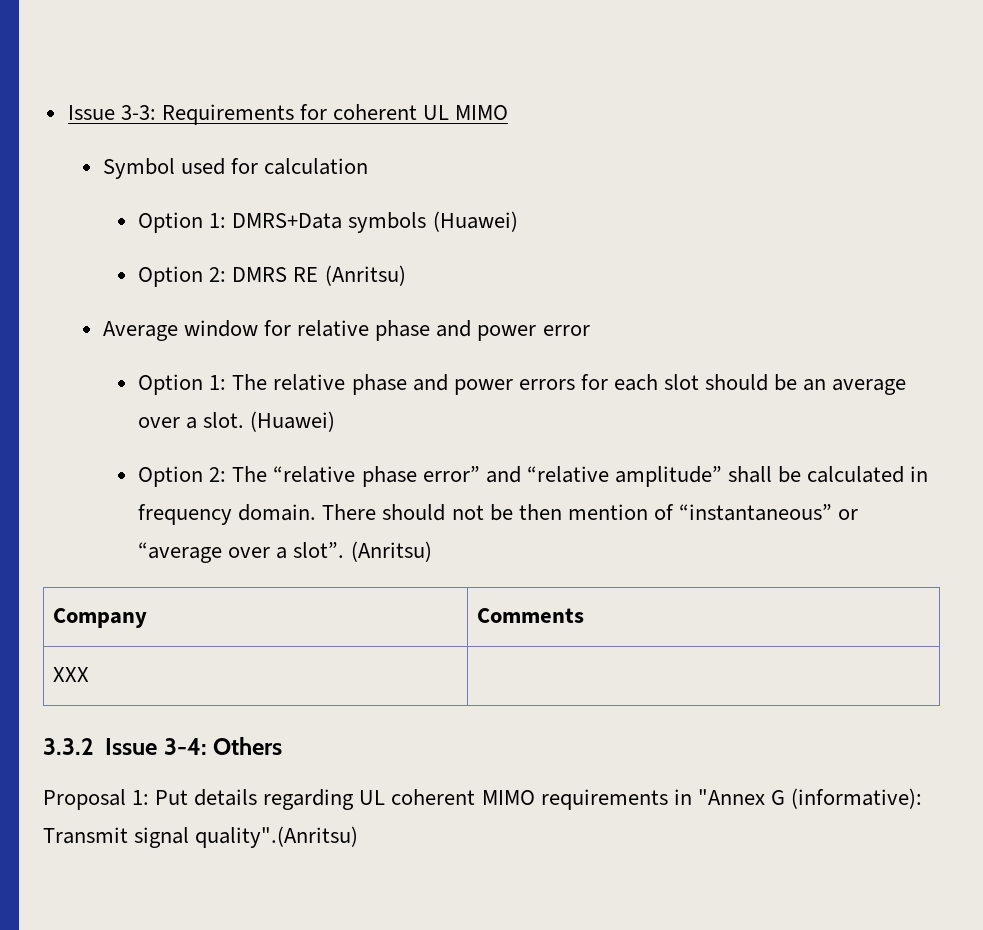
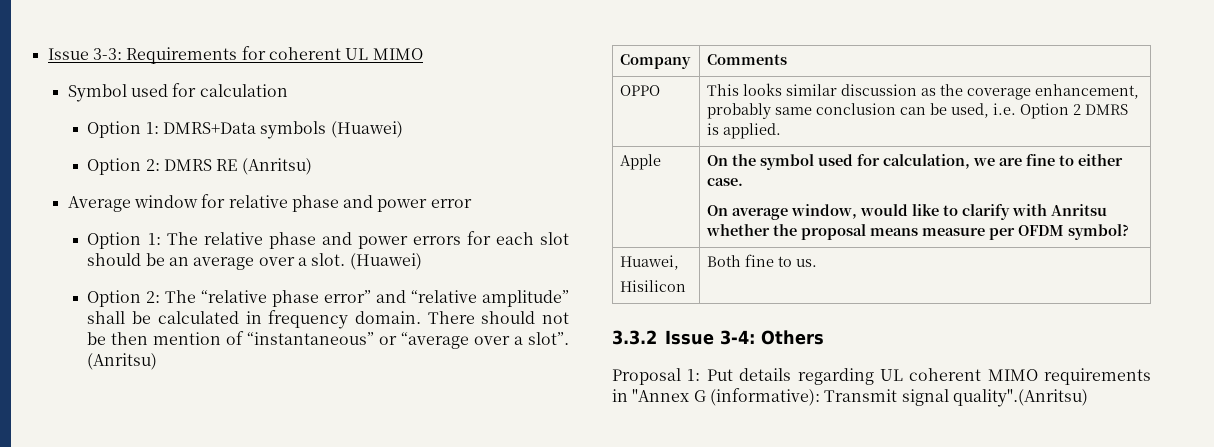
[53,667,90,682] XXX | -> [620,85,661,96] [707,83,1140,100] [707,103,1129,119] [707,123,782,139] [620,154,662,170] [707,154,1124,170] [707,178,744,186] [707,204,1108,220] [706,224,1130,240] [620,255,680,270] [620,280,687,292] [707,254,818,267] OPPO | This looks similar discussion as the coverage enhancement, probably same conclusion can be used, i.e. Option 2 DMRS is applied. // Apple | On the symbol used for calculation, we are fine to either case. // On average window, would like to clarify with Anritsu whether the proposal means measure per OFDM symbol? // Huawei, // Hisilicon | Both fine to us.

